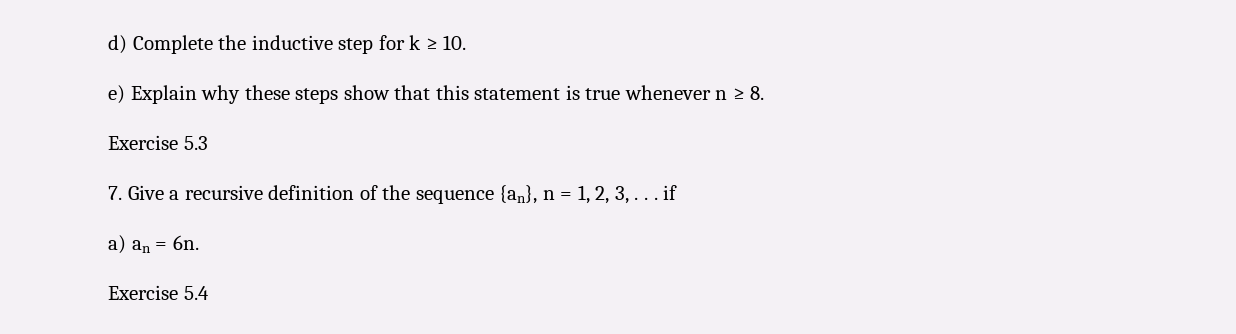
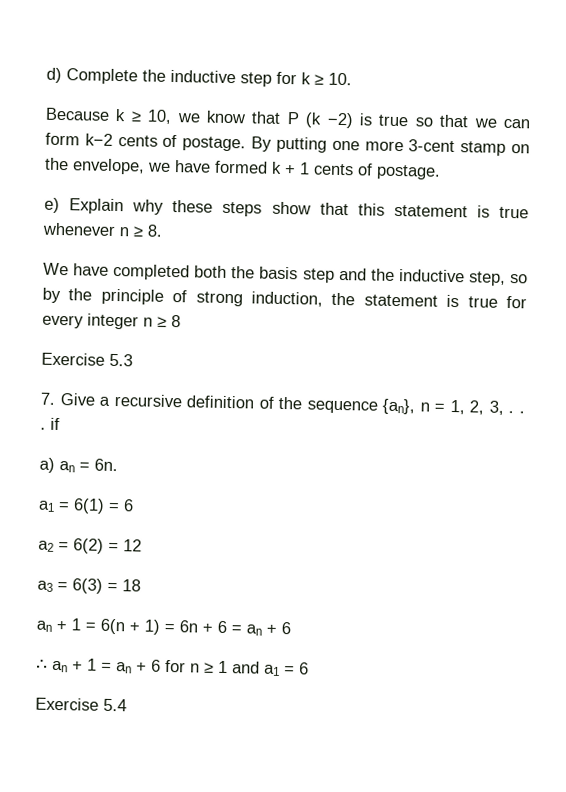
(467, 42) none -> [45,107,530,129] [45,132,530,156] [44,157,441,180] // Because k ≥ 10, we know that P (k −2) is true so that we can form k−2 cents of postage. By putting one more 3-cent stamp on the envelope, we have formed k + 1 cents of postage.
(765, 93) none -> [43,262,528,286] [42,287,527,309] [42,313,181,330] // We have completed both the basis step and the inductive step, so by the principle of strong induction, the statement is true for every integer n ≥ 8
(199, 242) none -> [38,498,134,514] [38,538,142,554] [37,578,141,594] [36,618,291,636] [36,658,309,676] // a1 = 6(1) = 6 // a2 = 6(2) = 12 // a3 = 6(3) = 18 // an + 1 = 6(n + 1) = 6n + 6 = an + 6 // ∴ an + 1 = an + 6 for n ≥ 1 and a1 = 6

